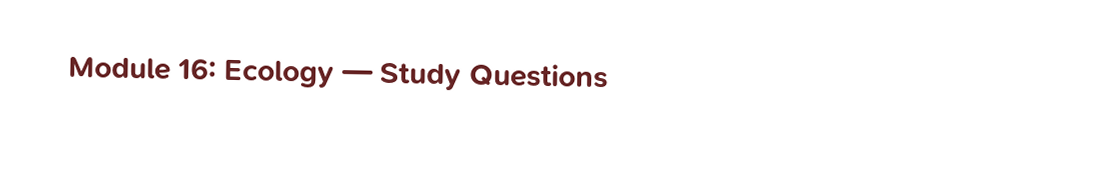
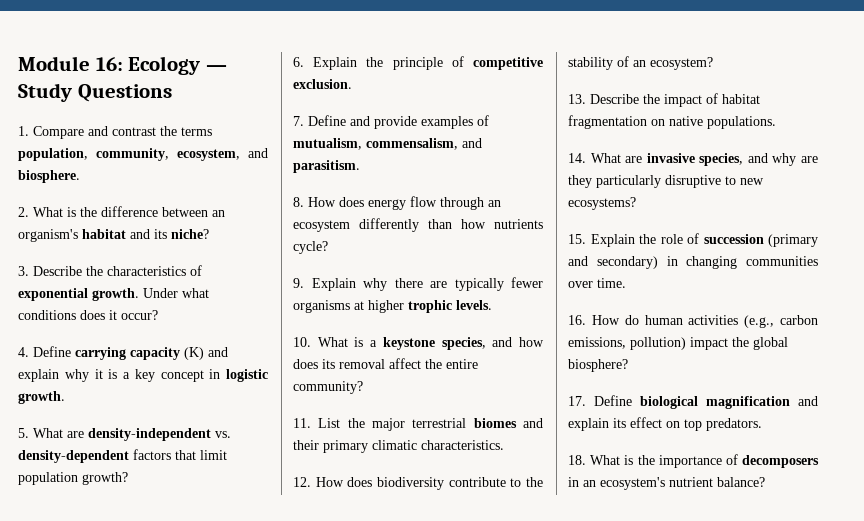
(608, 75) none -> [18,126,212,139] [18,148,268,161] [18,170,80,183] [18,206,225,217] [18,229,209,242] [18,265,202,276] [18,288,209,301] [18,310,158,320] [18,346,228,360] [18,369,268,382] [18,391,65,404] [18,428,231,441] [18,449,227,463] [18,472,128,485] [293,56,543,70] [293,79,352,89] [293,115,489,129] [293,138,482,150] [293,160,360,173] [293,196,501,210] [293,218,543,232] [293,241,328,254] [293,277,543,291] [293,300,492,313] [293,337,544,350] [293,358,478,369] [293,381,363,394] [293,418,543,431] [293,440,504,453] [293,477,543,490] [568,56,713,70] [568,93,760,107] [568,115,776,129] [568,153,818,166] [568,175,764,188] [568,197,636,210] [568,233,818,247] [568,256,818,269] [568,278,626,288] [568,315,818,328] [568,337,788,350] [568,359,628,372] [568,395,818,409] [568,417,762,431] [568,454,819,468] [568,477,765,490] // 1. Compare and contrast the terms population, community, ecosystem, and biosphere. // 2. What is the difference between an organism's habitat and its niche? // 3. Describe the characteristics of exponential growth. Under what conditions does it occur? // 4. Define carrying capacity (K) and explain why it is a key concept in logistic growth. // 5. What are density-independent vs. density-dependent factors that limit population growth? // 6. Explain the principle of competitive exclusion. // 7. Define and provide examples of mutualism, commensalism, and parasitism. // 8. How does energy flow through an ecosystem differently than how nutrients cycle? // 9. Explain why there are typically fewer organisms at higher trophic levels. // 10. What is a keystone species, and how does its removal affect the entire community? // 11. List the major terrestrial biomes and their primary climatic characteristics. // 12. How does biodiversity contribute to the stability of an ecosystem? // 13. Describe the impact of habitat fragmentation on native populations. // 14. What are invasive species, and why are they particularly disruptive to new ecosystems? // 15. Explain the role of succession (primary and secondary) in changing communities over time. // 16. How do human activities (e.g., carbon emissions, pollution) impact the global biosphere? // 17. Define biological magnification and explain its effect on top predators. // 18. What is the importance of decomposers in an ecosystem's nutrient balance?

